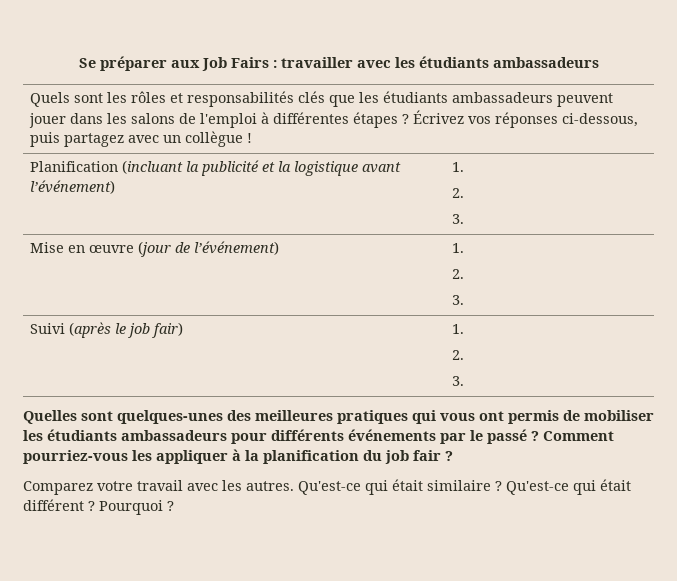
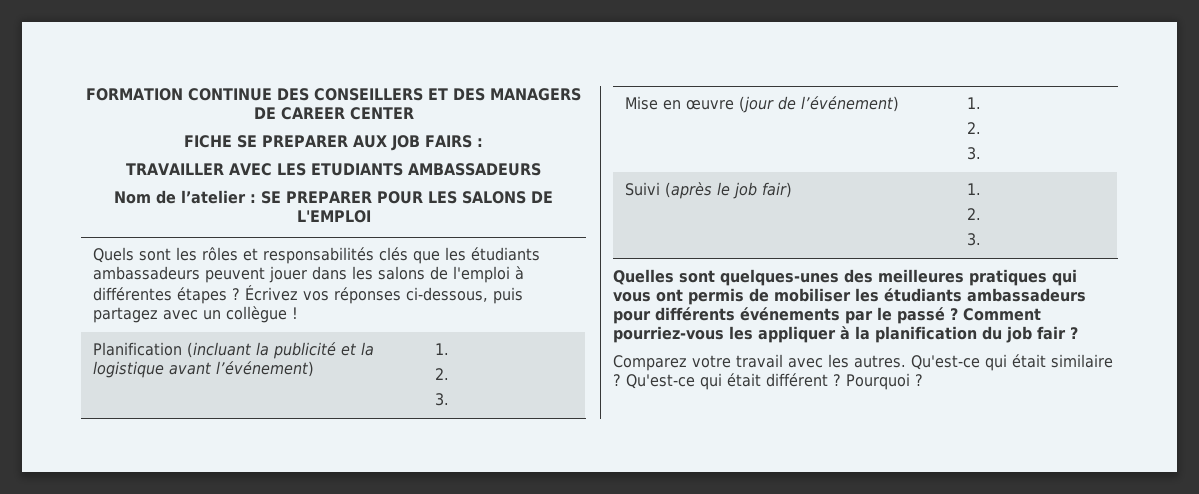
[78,56,599,71] Se préparer aux Job Fairs : travailler avec les étudiants ambassadeurs -> [86,88,581,101] [253,107,414,120] [184,135,483,151] [126,163,541,176] [114,190,553,204] [296,210,371,223] FORMATION CONTINUE DES CONSEILLERS ET DES MANAGERS DE CAREER CENTER // FICHE SE PREPARER AUX JOB FAIRS : // TRAVAILLER AVEC LES ETUDIANTS AMBASSADEURS // Nom de l’atelier : SE PREPARER POUR LES SALONS DE L'EMPLOI

